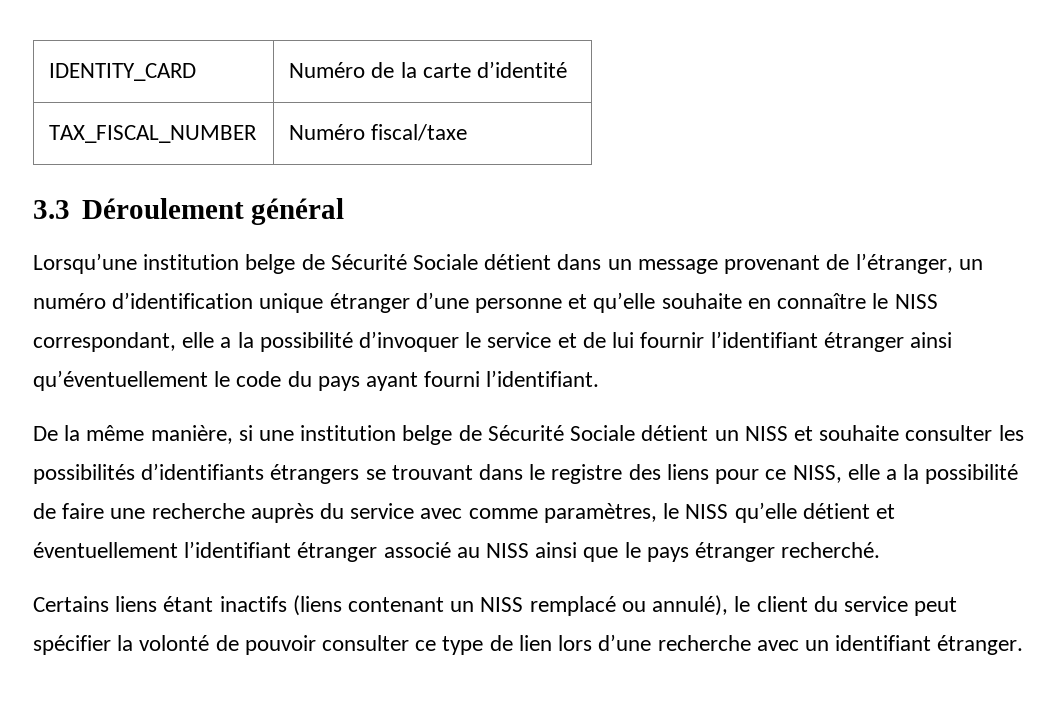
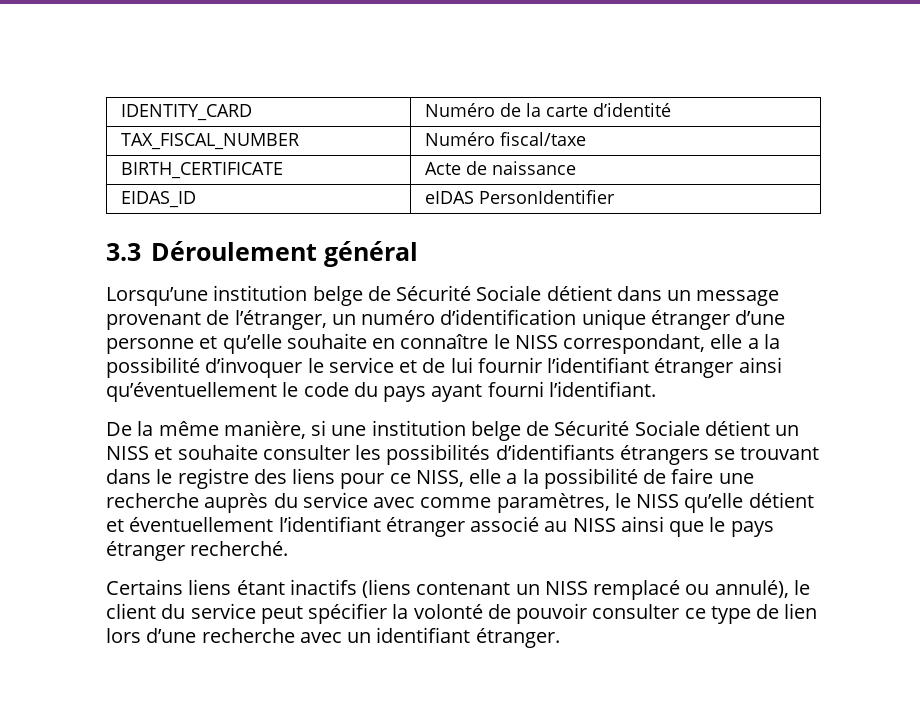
(468, 132) none -> [121,162,284,179] [425,161,577,175] [121,191,197,208] [425,190,616,204] // BIRTH_CERTIFICATE | Acte de naissance // EIDAS_ID | eIDAS PersonIdentifier

